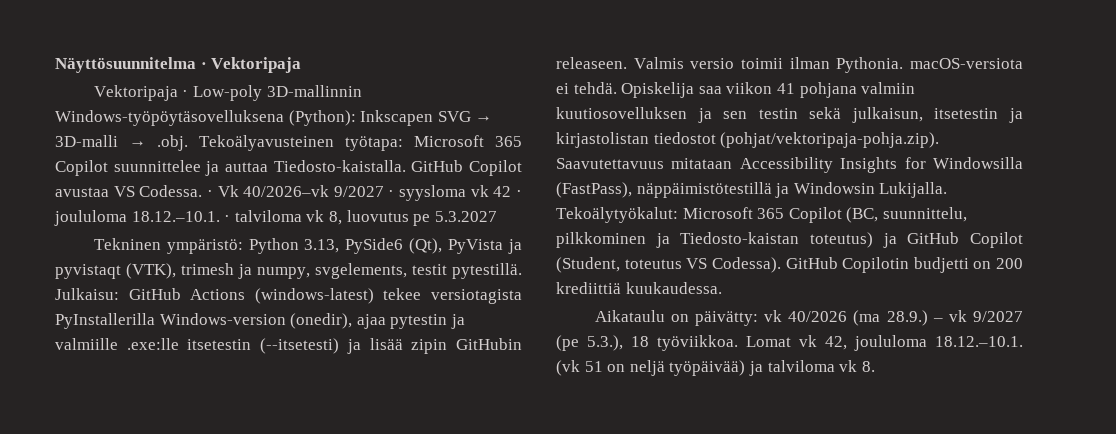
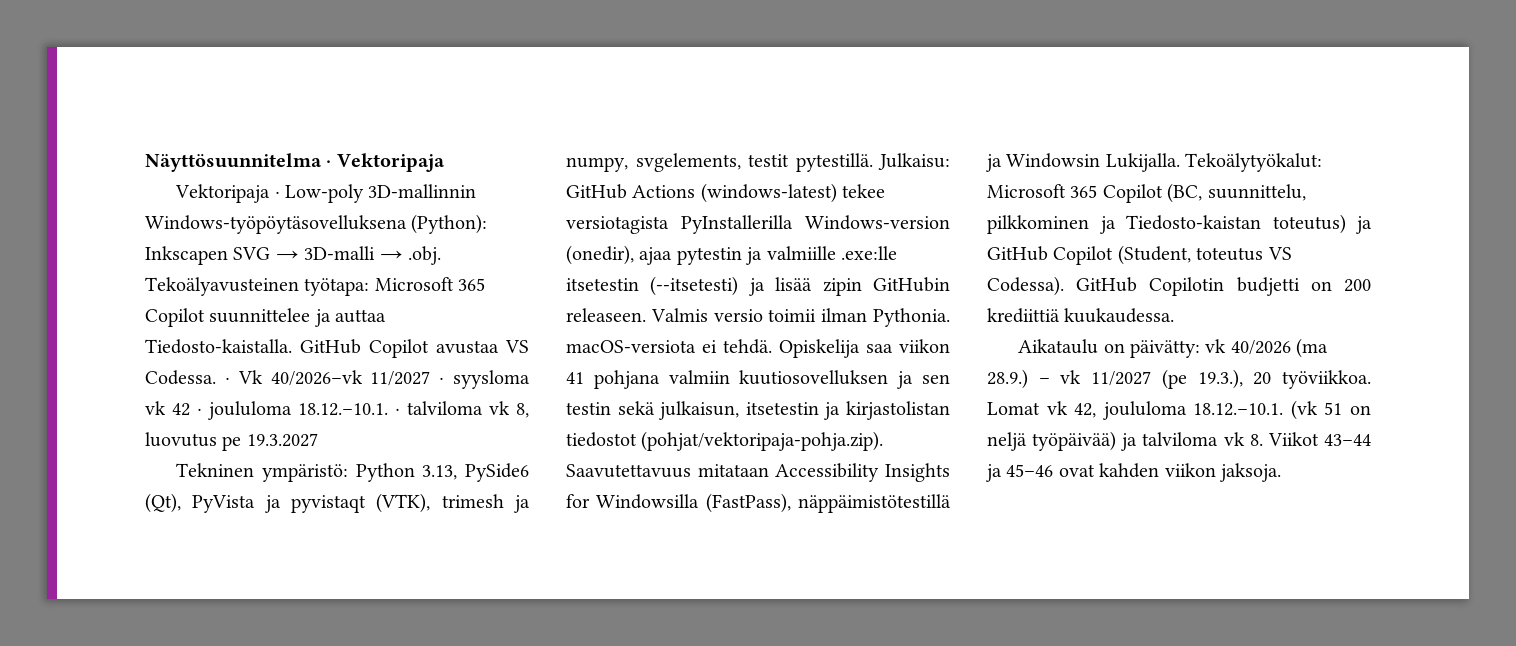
[333,186,384,197] 9/2027 -> [370,371,431,386] 11/2027
[434,211,497,222] 5.3.2027 -> [246,433,318,447] 19.3.2027
[973,311,1023,322] [556,335,649,351] 9/2027 (pe 5.3.), 18 -> [1091,369,1272,389] 11/2027 (pe 19.3.), 20
(875, 366) none -> [1267,432,1371,446] [986,463,1281,482] Viikot 43–44 ja 45–46 ovat kahden viikon jaksoja.

